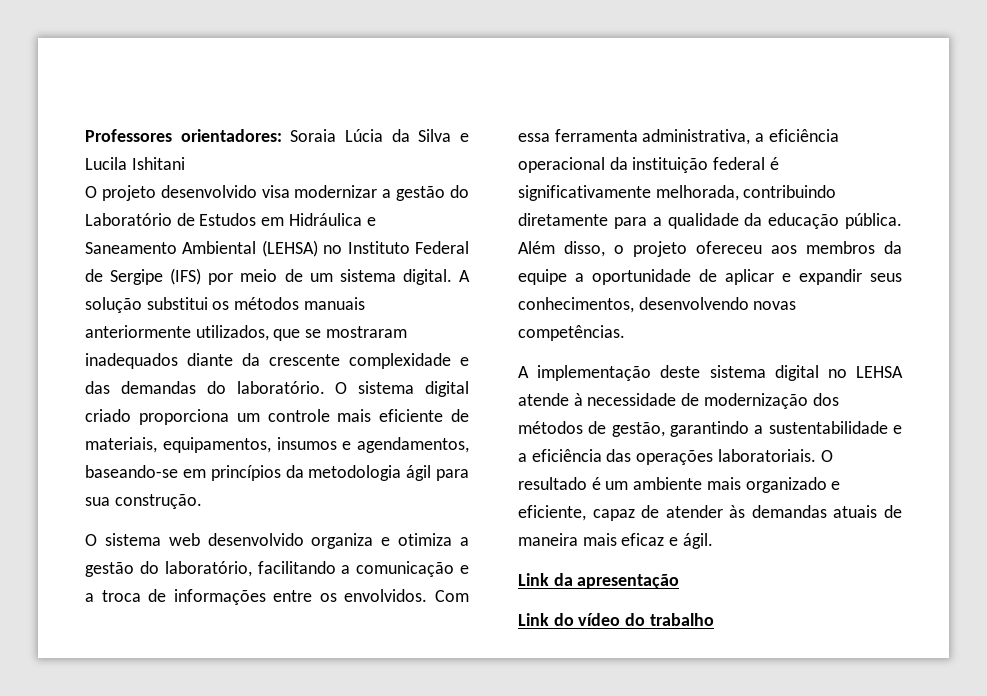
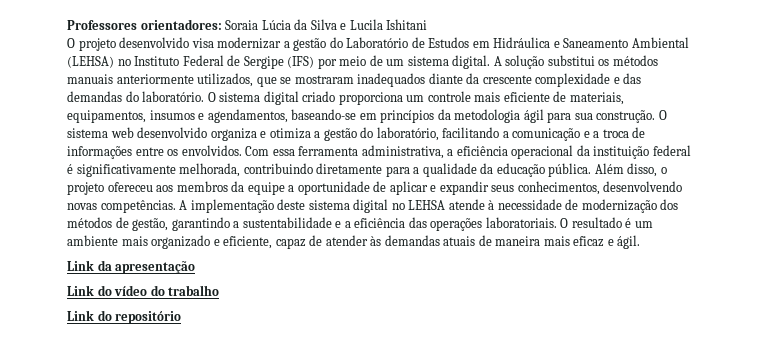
(202, 501) // -> (656, 116) none
(625, 333) // -> (176, 206) none
(714, 619) none -> [67,310,182,324] // Link do repositório

